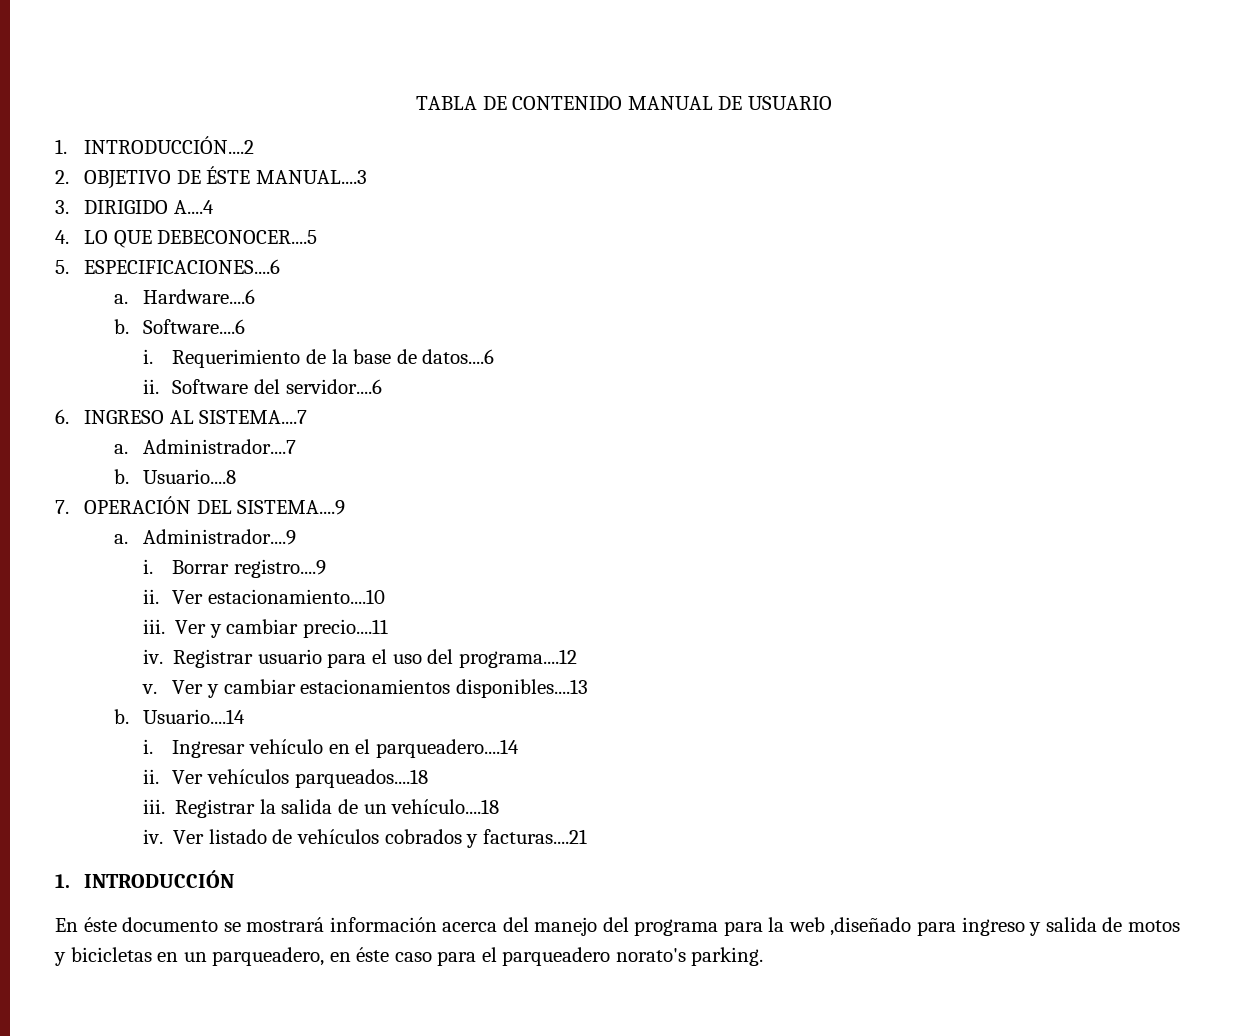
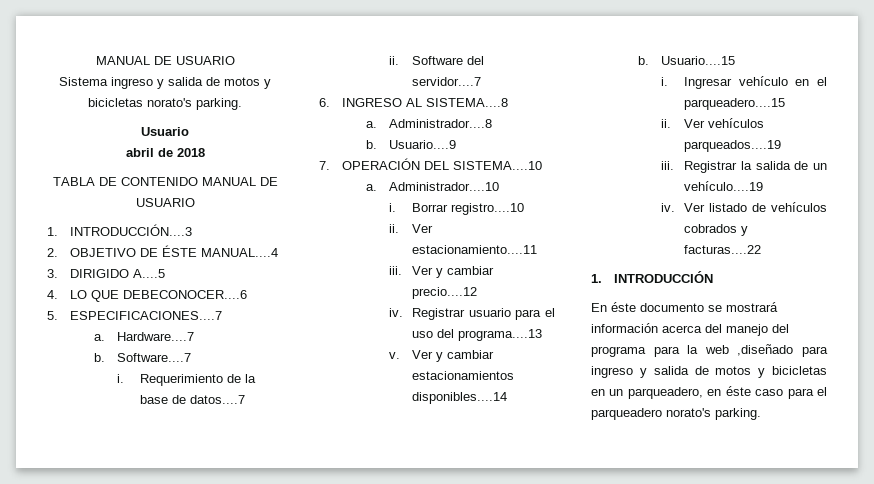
(416, 103) none -> [95,56,235,65] [59,77,271,89] [88,98,242,110] [141,127,189,136] [125,148,205,157] MANUAL DE USUARIO // Sistema ingreso y salida de motos y bicicletas norato's parking. // Usuario // abril de 2018 //
[84,136,255,154] INTRODUCCIÓN....2 -> [70,224,193,236] INTRODUCCIÓN....3
[255,170,367,184] MANUAL....3 -> [201,248,279,257] MANUAL....4
[173,200,214,214] A....4 -> [133,269,166,278] A....5
[157,230,318,244] DEBECONOCER....5 -> [123,290,248,299] DEBECONOCER....6
[84,259,281,274] [113,289,256,304] [113,319,246,334] ESPECIFICACIONES....6 // a. Hardware....6 // b. Software....6 -> [70,311,223,320] [93,332,194,341] [93,353,191,362] ESPECIFICACIONES....7 // a. Hardware....7 // b. Software....7
[422,349,495,364] datos....6 -> [190,395,246,404] datos....7
[285,379,382,394] servidor....6 -> [412,77,482,86] servidor....7
[199,410,308,424] [113,439,297,454] [113,469,237,484] SISTEMA....7 // a. Administrador....7 // b. Usuario....8 -> [426,98,509,107] [365,119,492,128] [365,140,456,149] SISTEMA....8 // a. Administrador....8 // b. Usuario....9
[237,500,346,515] [113,529,297,545] SISTEMA....9 // a. Administrador....9 -> [453,161,543,170] [365,182,499,191] SISTEMA....10 // a. Administrador....10
[234,559,327,578] [143,589,386,604] registro....9 // ii. Ver estacionamiento....10 -> [451,203,525,215] [388,224,434,233] [412,245,538,254] registro....10 // ii. Ver estacionamiento....11
[302,619,388,638] precio....11 -> [412,287,478,299] precio....12
[458,649,577,668] programa....12 -> [458,329,543,341] programa....13
[455,679,588,698] [113,709,246,724] disponibles....13 // b. Usuario....14 -> [412,392,508,404] [637,56,735,65] disponibles....14 // b. Usuario....15
[375,739,519,758] parqueadero....14 -> [684,98,786,110] parqueadero....15
[294,769,428,788] parqueados....18 -> [684,140,782,152] parqueados....19
[391,799,500,814] vehículo....18 -> [684,181,764,191] vehículo....19
[482,829,587,844] facturas....21 -> [684,245,762,254] facturas....22

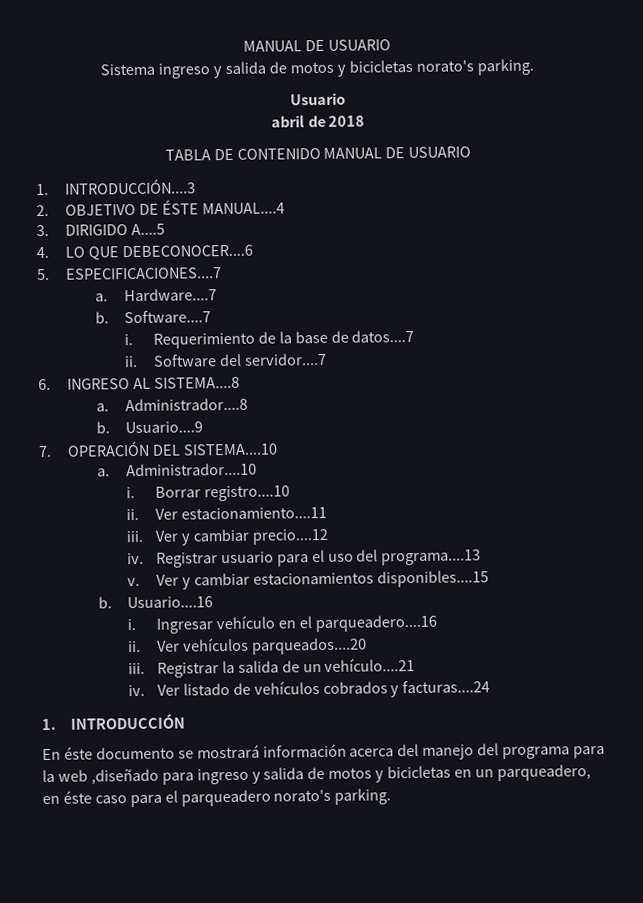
[412,392,508,404] [637,56,735,65] disponibles....14 // b. Usuario....15 -> [376,570,489,588] [97,596,213,609] disponibles....15 // b. Usuario....16
[684,98,786,110] parqueadero....15 -> [314,614,437,633] parqueadero....16
[684,140,782,152] parqueados....19 -> [251,637,367,655] parqueados....20
[684,181,764,191] vehículo....19 -> [324,657,416,672] vehículo....21
[684,245,762,254] facturas....22 -> [402,680,491,694] facturas....24

